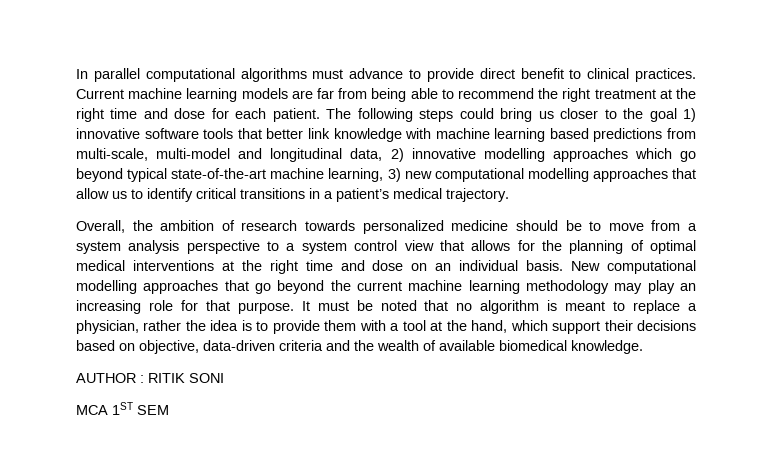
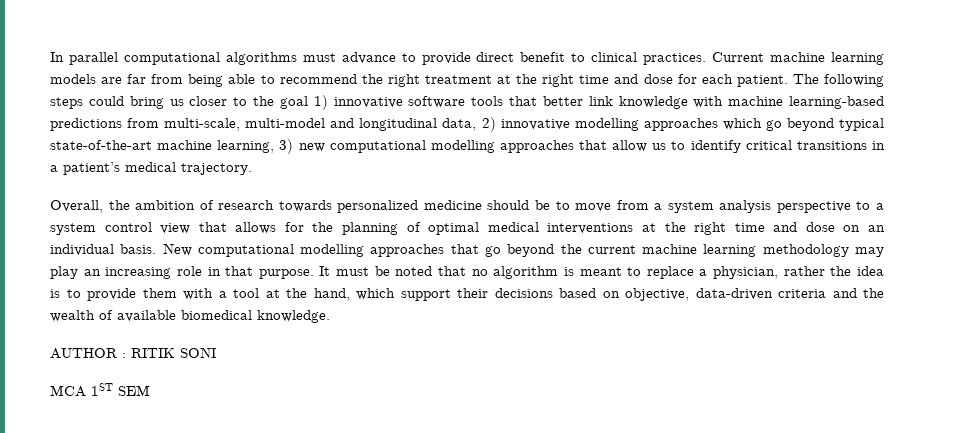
[494,128,589,142] learning based -> [789,96,885,109] learning-based
[180,300,198,311] for -> [207,267,221,276] in

